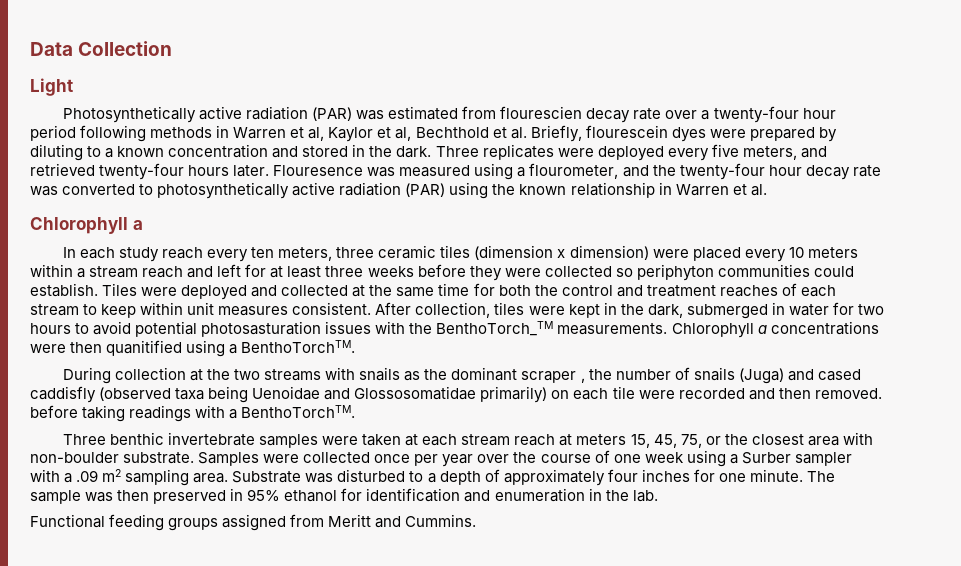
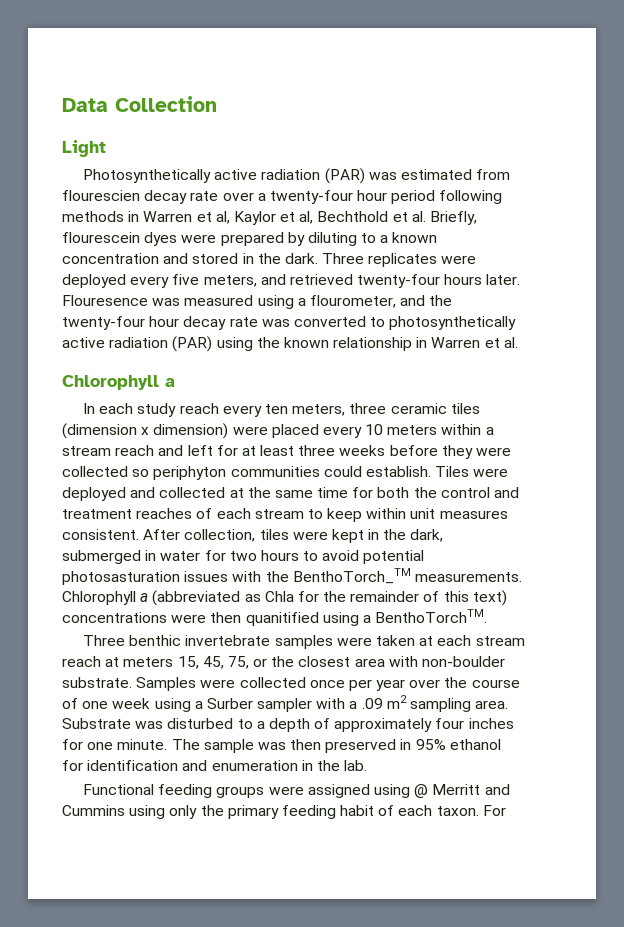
(767, 329) none -> [152,590,507,606] (abbreviated as Chla for the remainder of this text)
[62,367,861,384] [30,386,882,403] [30,405,356,422] // During collection at the two streams with snails as the dominant scraper , the number of snails (Juga) and cased caddisfly (observed taxa being Uenoidae and Glossosomatidae primarily) on each tile were recorded and then removed. before taking readings with a BenthoTorchTM. -> (488, 616) none
[222,514,477,531] assigned from Meritt and Cummins. -> [268,784,510,798] [62,805,506,819] were assigned using @ Merritt and Cummins using only the primary feeding habit of each taxon. For

